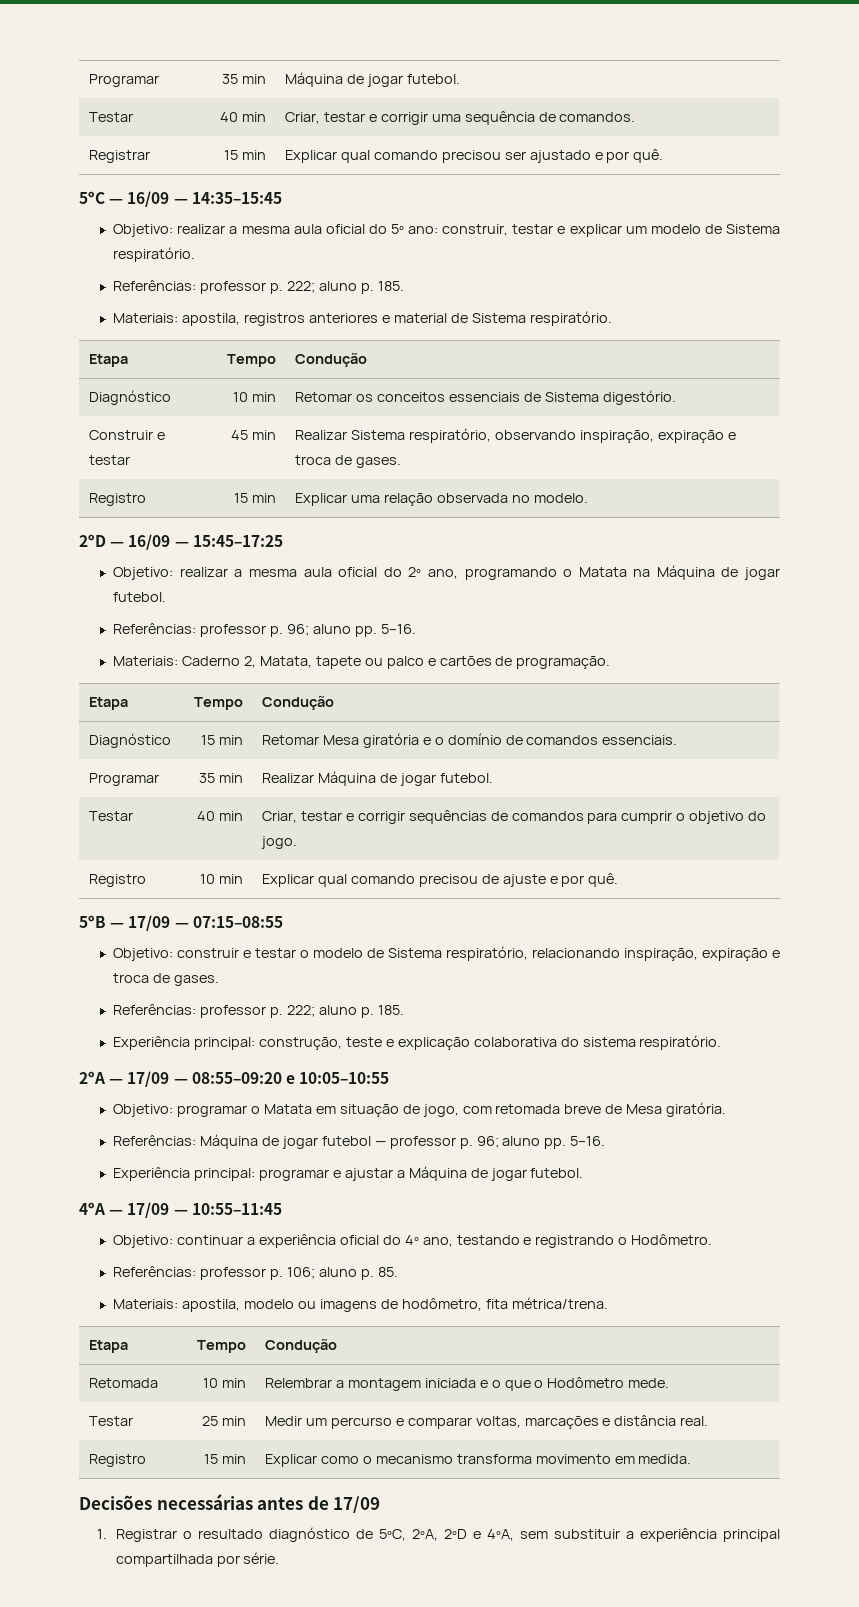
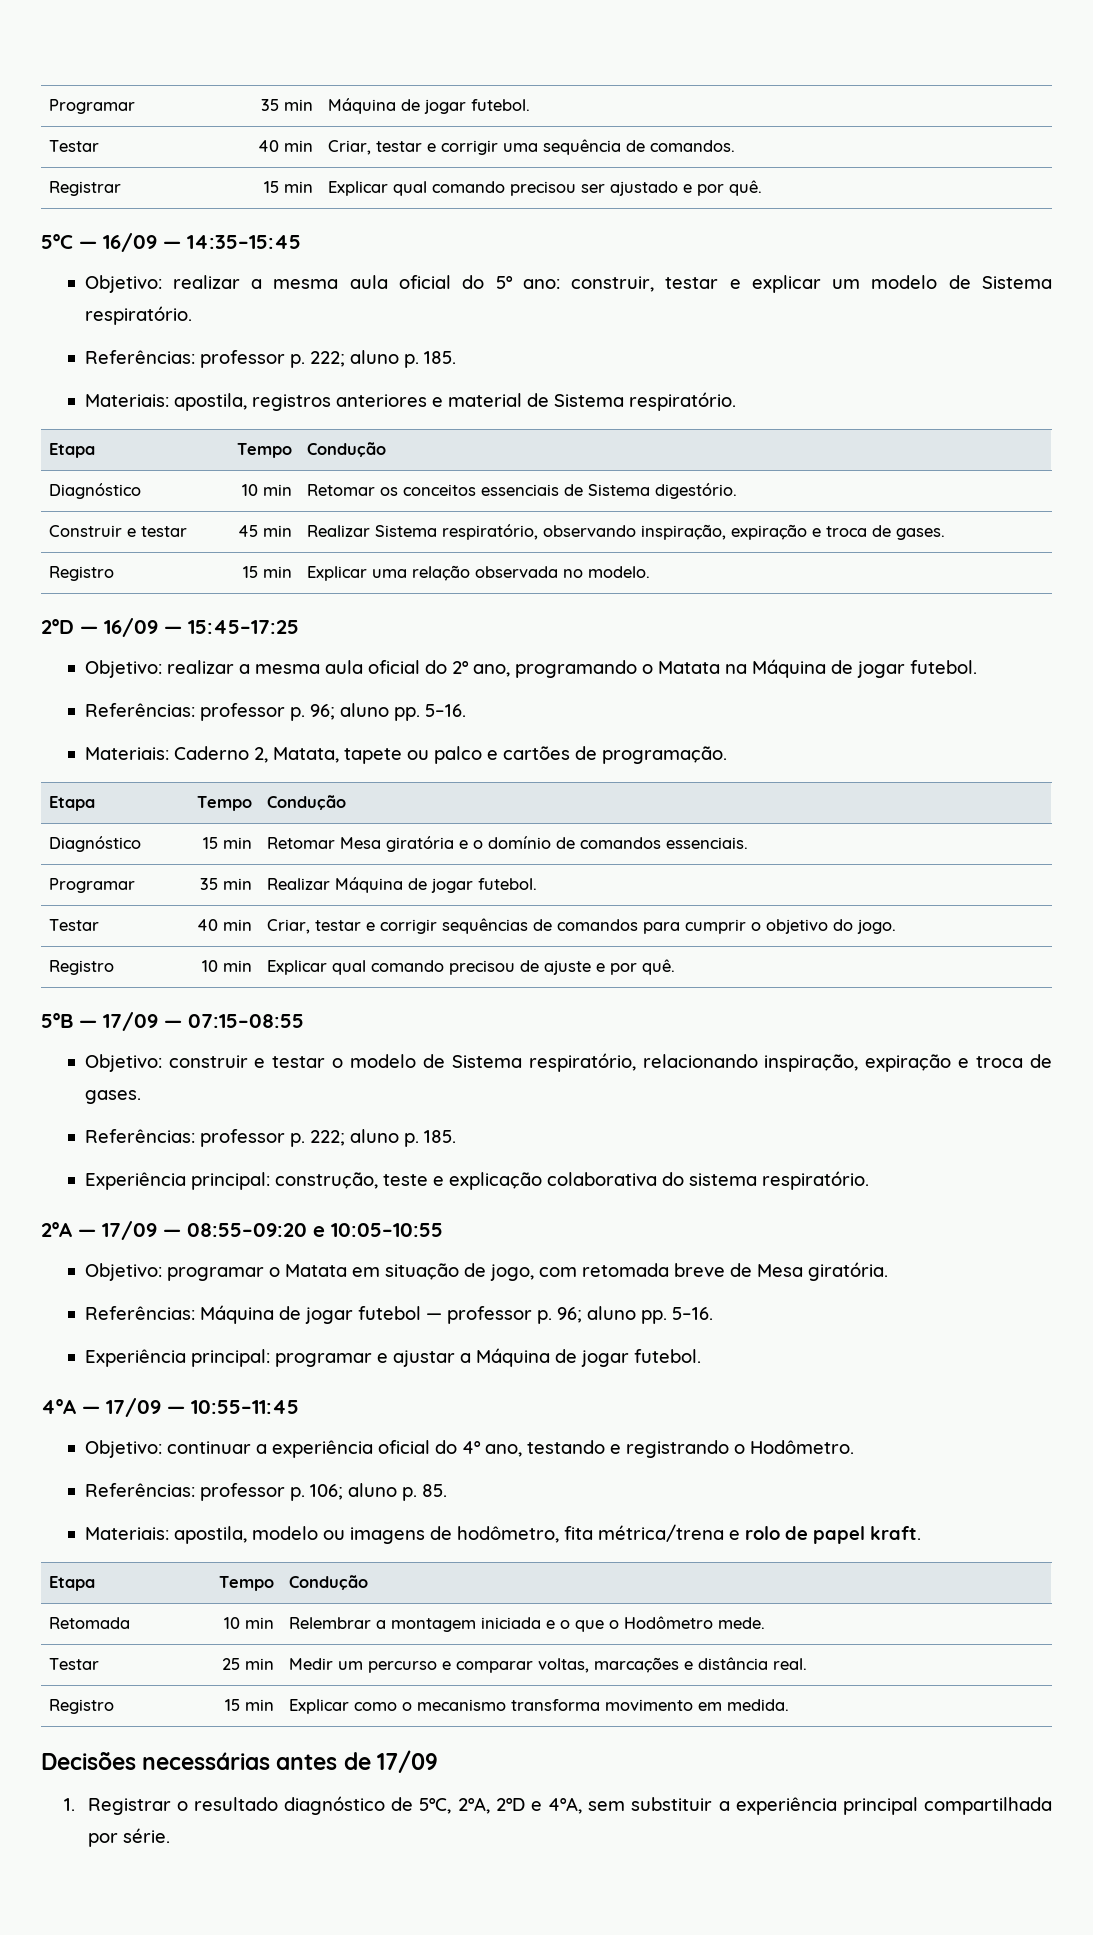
[511,1297,608,1309] métrica/trena. -> [597,1524,921,1544] métrica/trena e rolo de papel kraft.

